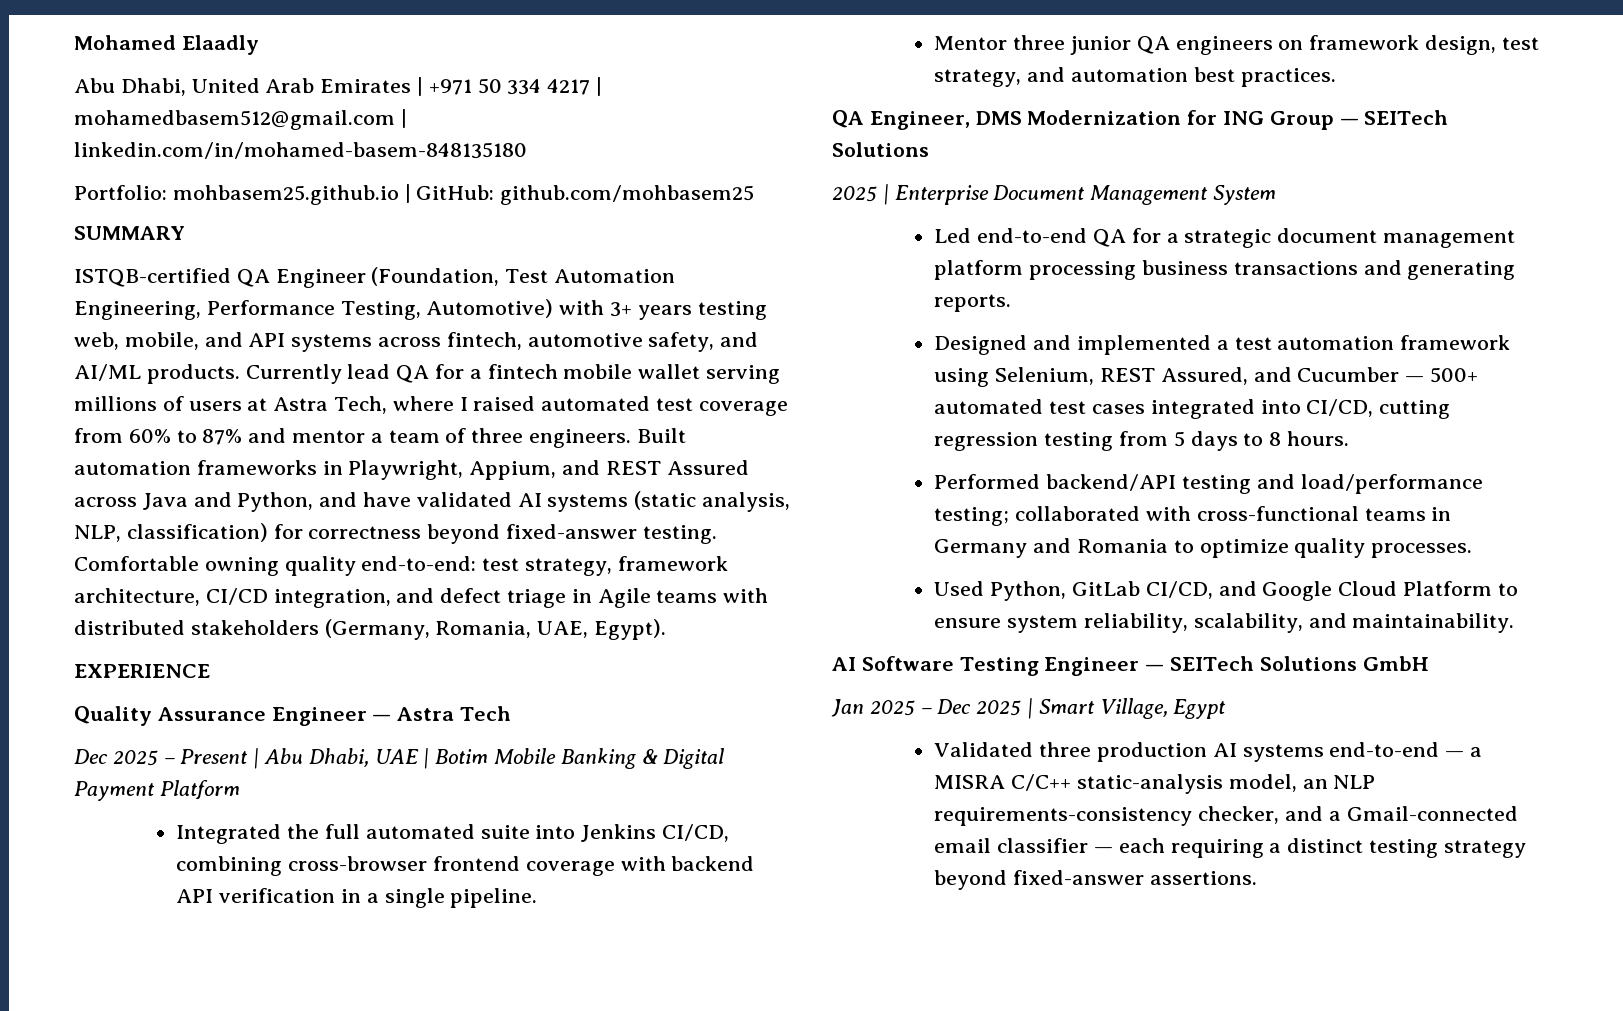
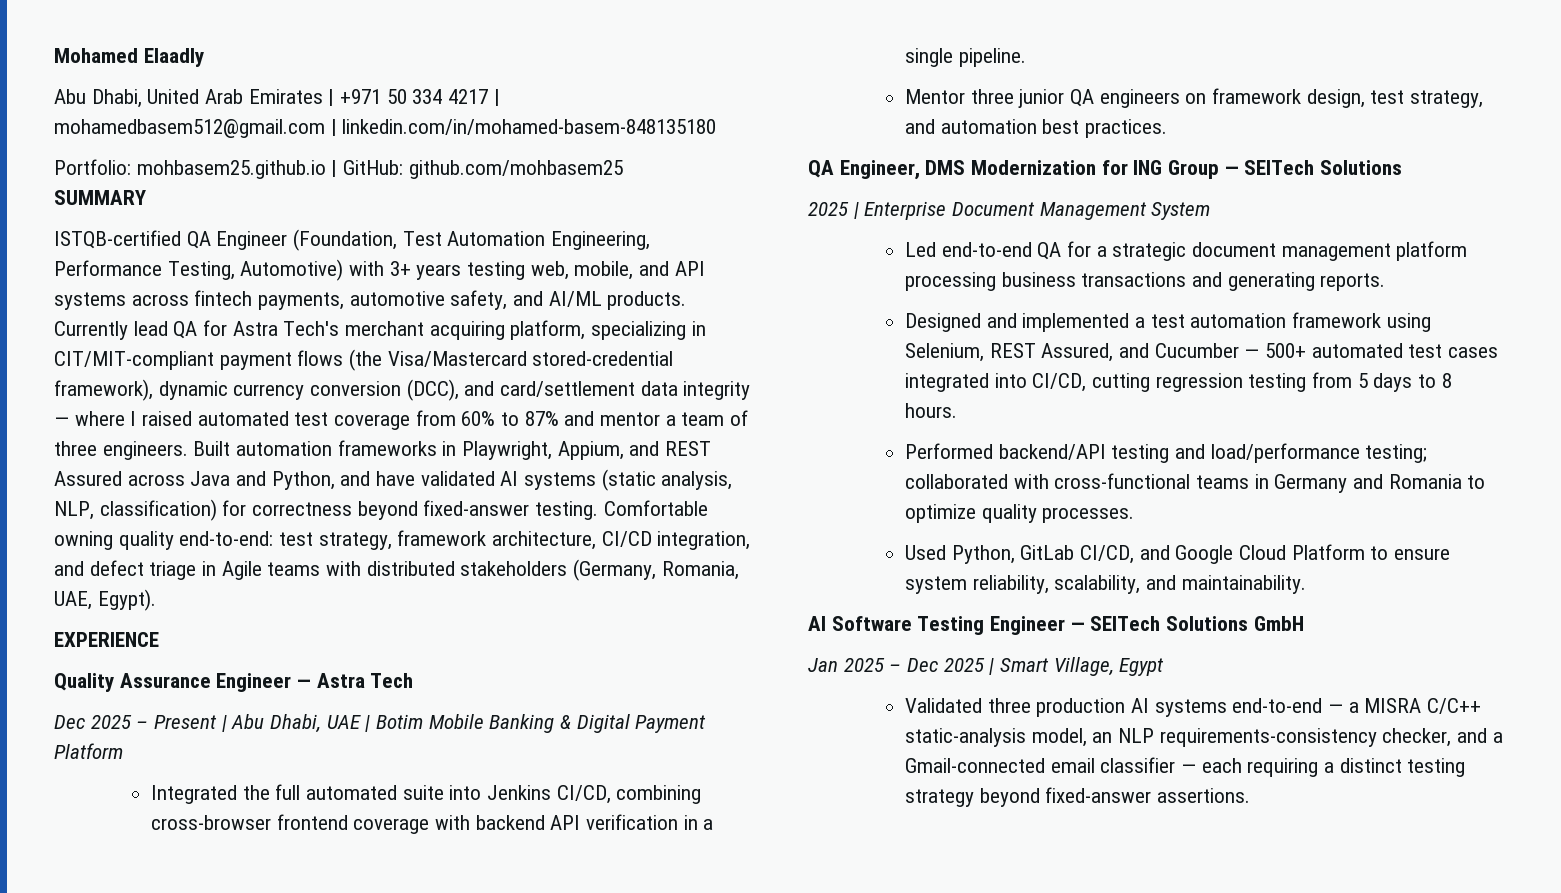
[446,332,522,350] fintech, -> [194,290,345,310] fintech payments,
[469,364,781,384] [74,396,388,414] a fintech mobile wallet serving millions of users at Astra Tech, -> [232,320,706,340] [54,349,674,371] [54,379,751,401] [54,417,69,426] Astra Tech's merchant acquiring platform, specializing in CIT/MIT-compliant payment flows (the Visa/Mastercard stored-credential framework), dynamic currency conversion (DCC), and card/settlement data integrity —

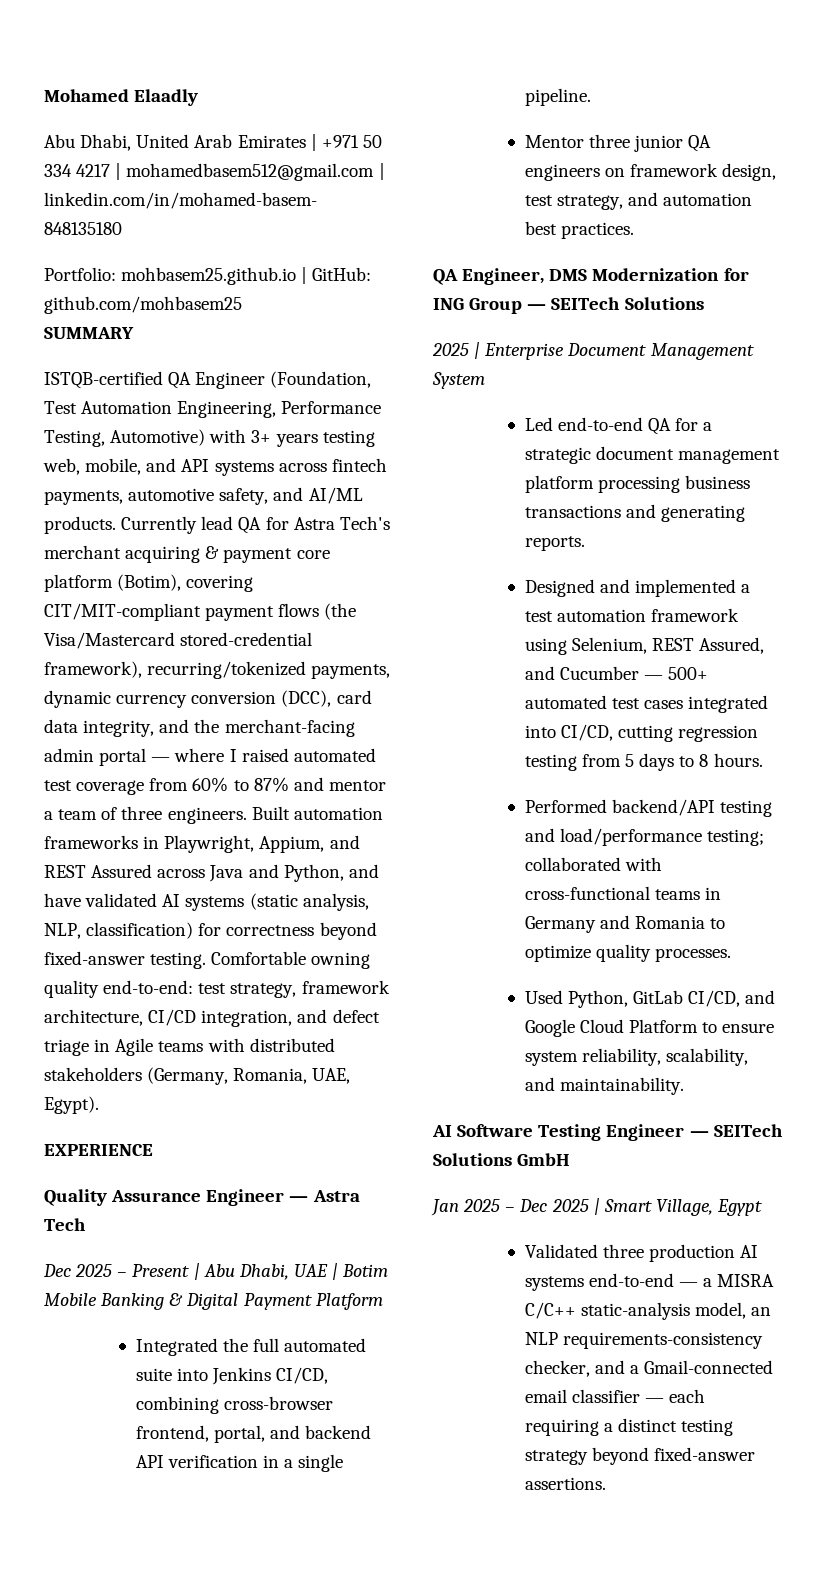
[510,320,706,340] platform, specializing in -> [205,546,330,563] [44,574,254,592] & payment core platform (Botim), covering
(153, 390) none -> [147,661,391,679] recurring/tokenized payments,
[464,381,751,400] and card/settlement data integrity -> [336,690,372,704] [44,719,355,737] [44,748,147,766] card data integrity, and the merchant-facing admin portal
[276,814,470,834] frontend coverage with -> [135,1425,301,1443] frontend, portal, and

